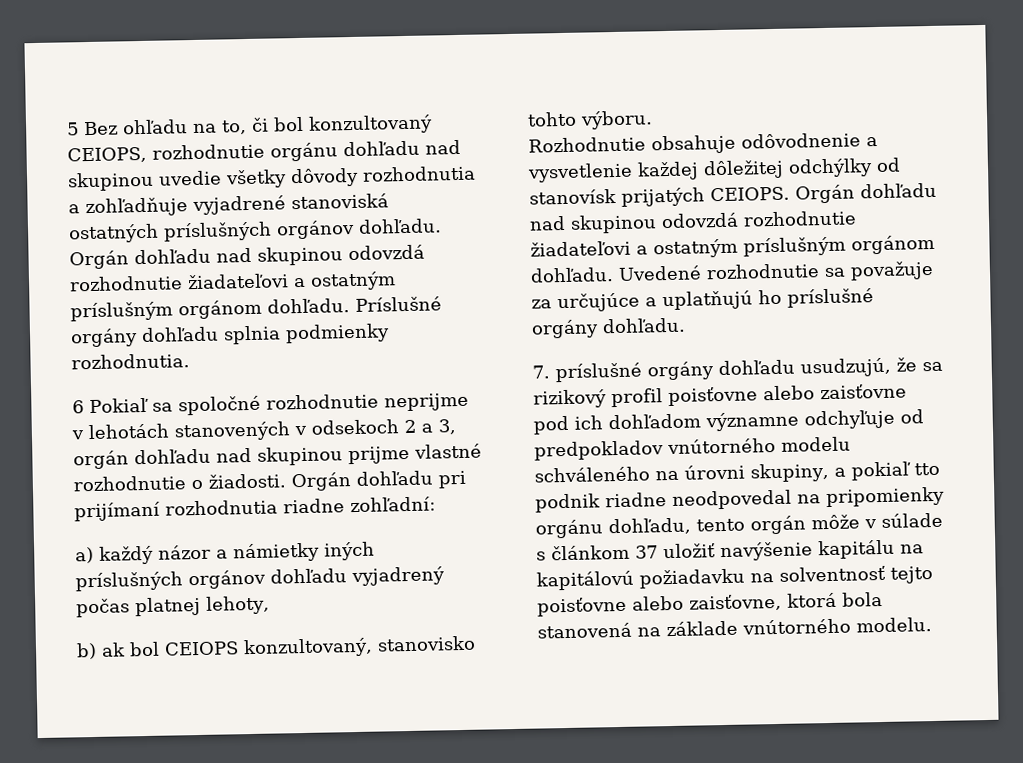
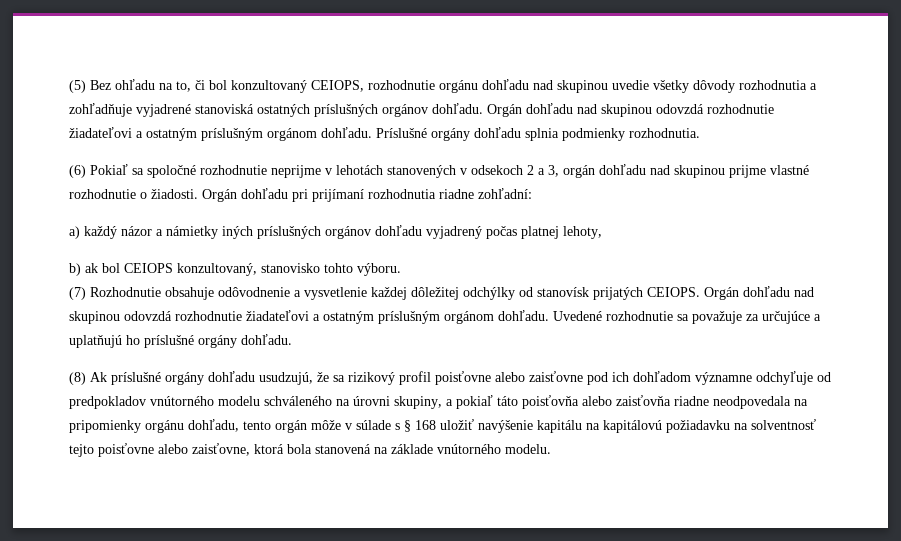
[66,122,79,136] 5 -> [69,80,86,93] (5)
[72,400,84,414] 6 -> [69,165,86,178] (6)
(653, 120) none -> [69,287,86,300] (7)
[532,365,550,379] 7. -> [69,372,107,385] (8) Ak
[913,462,940,476] [535,489,792,513] tto podnik riadne neodpovedal -> [497,395,791,409] táto poisťovňa alebo zaisťovňa riadne neodpovedala
[551,544,658,561] článkom 37 -> [404,420,436,432] § 168

